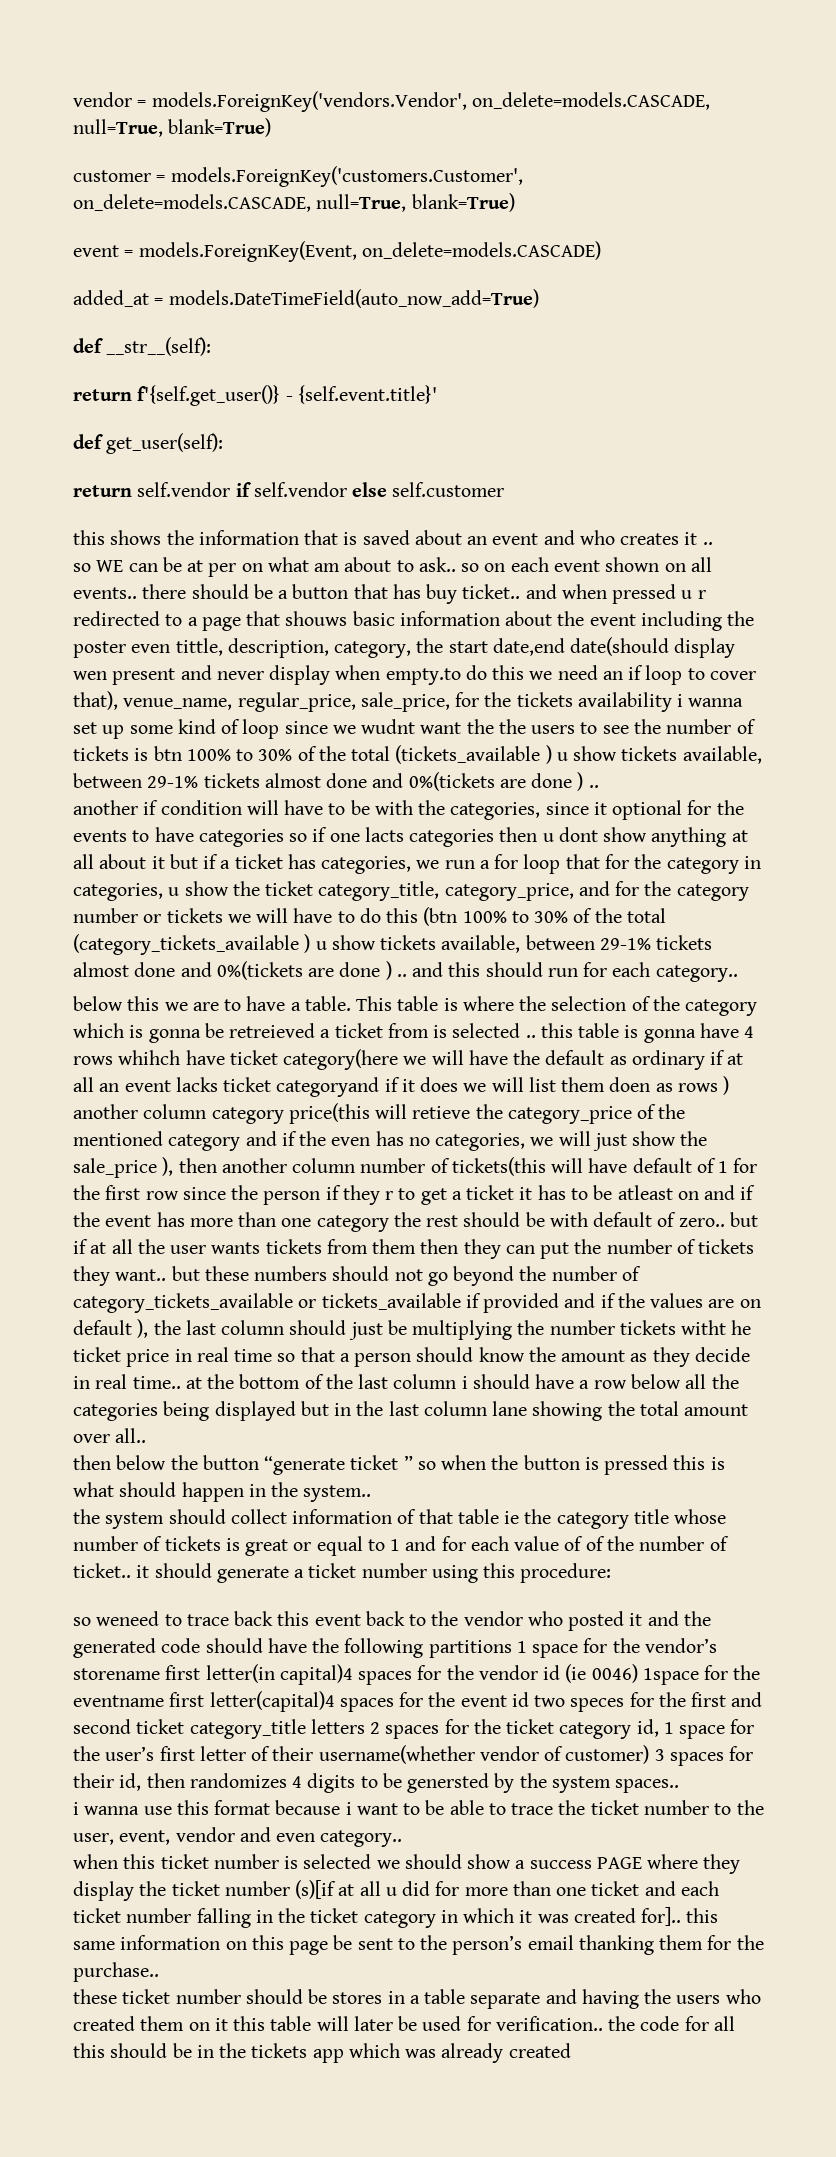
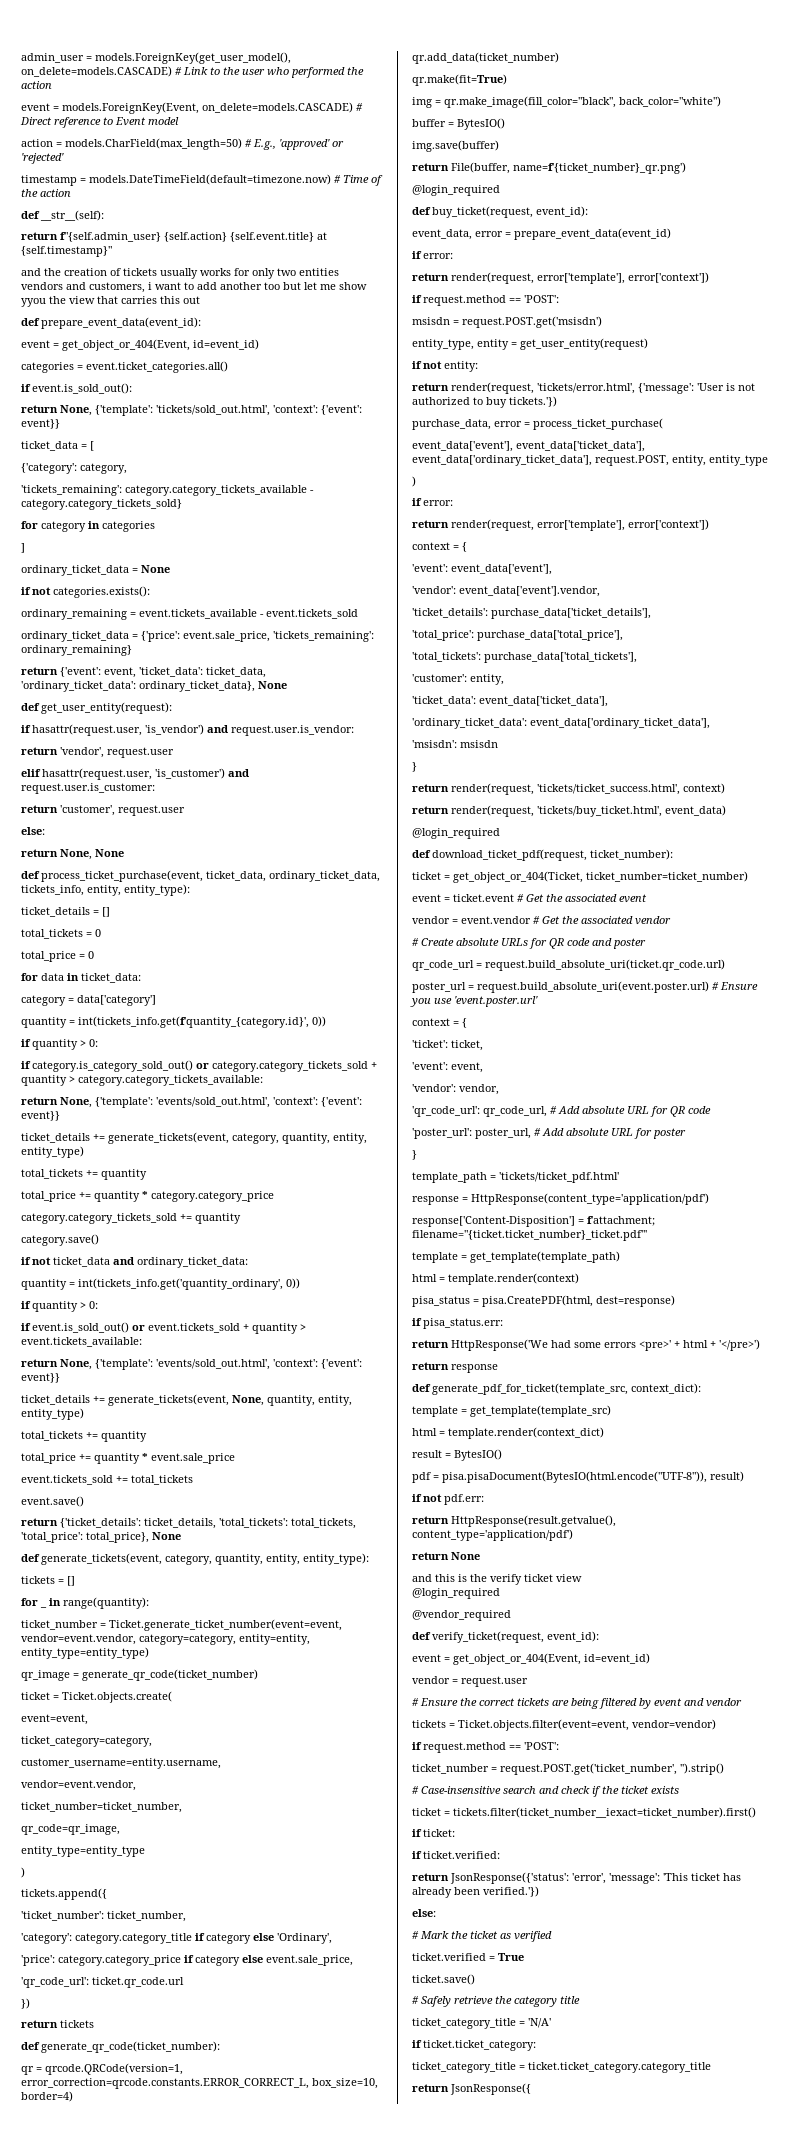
[73,91,710,112] [73,118,272,137] [73,166,523,187] [73,193,515,212] [73,241,601,262] [73,289,539,308] [73,337,212,356] [73,385,437,406] [73,433,224,454] [73,482,505,497] [73,530,713,545] [73,557,712,577] [73,584,706,604] [73,611,755,631] [73,637,736,658] [73,665,756,685] [73,691,744,712] [73,719,756,739] [73,745,762,764] [73,772,599,791] [73,800,744,820] [73,827,748,847] [73,854,761,874] [73,881,749,901] [73,907,666,926] [73,934,713,955] [73,961,738,982] [73,996,758,1016] [73,1023,755,1043] [73,1049,744,1070] [73,1076,730,1097] [73,1103,686,1124] [73,1131,708,1151] [73,1157,758,1178] [73,1185,756,1205] [73,1212,758,1232] [73,1239,755,1259] [73,1266,641,1286] [73,1293,761,1313] [73,1319,752,1340] [73,1347,750,1367] [73,1374,739,1389] [73,1401,749,1421] [73,1428,147,1443] [73,1455,725,1475] [73,1482,372,1502] [73,1509,727,1529] [73,1536,729,1556] [73,1563,612,1583] [73,1611,711,1631] [73,1638,717,1658] [73,1664,761,1685] [73,1691,763,1712] [73,1719,755,1739] [73,1745,754,1766] [73,1773,680,1793] [73,1800,764,1815] [73,1827,403,1847] [73,1854,741,1874] [73,1880,719,1901] [73,1907,719,1928] [73,1935,764,1955] [73,1962,159,1982] [73,1989,761,2009] [73,2016,735,2031] [73,2043,571,2063] vendor = models.ForeignKey('vendors.Vendor', on_delete=models.CASCADE, null=True, blank=True) // customer = models.ForeignKey('customers.Customer', on_delete=models.CASCADE, null=True, blank=True) // event = models.ForeignKey(Event, on_delete=models.CASCADE) // added_at = models.DateTimeField(auto_now_add=True) // def __str__(self): // return f'{self.get_user()} - {self.event.title}' // def get_user(self): // return self.vendor if self.vendor else self.customer // this shows the information that is saved about an event and who creates it .. // so WE can be at per on what am about to ask.. so on each event shown on all events.. there should be a button that has buy ticket.. and when pressed u r redirected to a page that shouws basic information about the event including the poster even tittle, description, category, the start date,end date(should display wen present and never display when empty.to do this we need an if loop to cover that), venue_name, regular_price, sale_price, for the tickets availability i wanna set up some kind of loop since we wudnt want the the users to see the number of tickets is btn 100% to 30% of the total (tickets_available ) u show tickets available, between 29-1% tickets almost done and 0%(tickets are done ) .. // another if condition will have to be with the categories, since it optional for the events to have categories so if one lacts categories then u dont show anything at all about it but if a ticket has categories, we run a for loop that for the category in categories, u show the ticket category_title, category_price, and for the category number or tickets we will have to do this (btn 100% to 30% of the total (category_tickets_available ) u show tickets available, between 29-1% tickets almost done and 0%(tickets are done ) .. and this should run for each category.. // below this we are to have a table. This table is where the selection of the category which is gonna be retreieved a ticket from is selected .. this table is gonna have 4 rows whihch have ticket category(here we will have the default as ordinary if at all an event lacks ticket categoryand if it does we will list them doen as rows ) another column category price(this will retieve the category_price of the mentioned category and if the even has no categories, we will just show the sale_price ), then another column number of tickets(this will have default of 1 for the first row since the person if they r to get a ticket it has to be atleast on and if the event has more than one category the rest should be with default of zero.. but if at all the user wants tickets from them then they can put the number of tickets they want.. but these numbers should not go beyond the number of category_tickets_available or tickets_available if provided and if the values are on default ), the last column should just be multiplying the number tickets witht he ticket price in real time so that a person should know the amount as they decide in real time.. at the bottom of the last column i should have a row below all the categories being displayed but in the last column lane showing the total amount over all.. // then below the button “generate ticket ” so when the button is pressed this is what should happen in the system.. // the system should collect information of that table ie the category title whose number of tickets is great or equal to 1 and for each value of of the number of ticket.. it should generate a ticket number using this procedure: // so weneed to trace back this event back to the vendor who posted it and the generated code should have the following partitions 1 space for the vendor’s storename first letter(in capital)4 spaces for the vendor id (ie 0046) 1space for the eventname first letter(capital)4 spaces for the event id two speces for the first and second ticket category_title letters 2 spaces for the ticket category id, 1 space for the user’s first letter of their username(whether vendor of customer) 3 spaces for their id, then randomizes 4 digits to be genersted by the system spaces.. // i wanna use this format because i want to be able to trace the ticket number to the user, event, vendor and even category.. // when this ticket number is selected we should show a success PAGE where they display the ticket number (s)[if at all u did for more than one ticket and each ticket number falling in the ticket category in which it was created for].. this same information on this page be sent to the person’s email thanking them for the purchase.. // these ticket number should be stores in a table separate and having the users who created them on it this table will later be used for verification.. the code for all this should be in the tickets app which was already created -> [21,52,291,64] [21,66,364,78] [21,81,52,89] [21,102,363,114] [20,117,179,128] [21,138,344,150] [21,153,64,164] [21,174,383,186] [21,189,71,197] [21,210,104,221] [21,232,327,242] [21,246,112,257] [21,268,339,279] [21,282,367,293] [21,296,200,307] [21,317,201,329] [21,339,259,351] [21,361,228,373] [21,383,132,394] [21,405,362,416] [21,419,60,429] [21,441,94,451] [21,463,127,474] [21,485,314,496] [21,499,182,510] [21,521,155,532] [21,543,25,553] [21,565,170,576] [21,586,150,598] [21,609,358,620] [21,631,374,642] [21,645,132,656] [21,667,266,678] [21,681,287,692] [21,702,172,714] [21,724,354,736] [21,747,174,758] [21,768,249,780] [21,783,155,794] [21,805,185,816] [21,827,45,835] [21,849,124,860] [21,870,380,882] [21,884,190,896] [21,907,110,917] [21,929,101,939] [21,951,94,962] [21,973,141,983] [21,995,156,1006] [21,1016,326,1028] [21,1039,98,1050] [21,1060,377,1072] [21,1075,263,1086] [21,1097,362,1108] [21,1111,60,1121] [21,1132,367,1144] [21,1146,84,1158] [21,1169,147,1180] [21,1191,274,1202] [21,1213,241,1224] [21,1234,99,1246] [21,1257,248,1268] [21,1278,300,1290] [21,1301,98,1312] [21,1322,306,1334] [21,1337,142,1347] [21,1359,362,1370] [21,1373,60,1383] [21,1394,352,1406] [21,1408,84,1420] [21,1431,147,1442] [21,1453,235,1464] [21,1475,193,1485] [21,1496,84,1507] [21,1518,356,1529] [21,1532,181,1543] [21,1553,369,1565] [21,1576,75,1586] [21,1598,38,1606] [40,1606,47,1608] [49,1597,149,1609] [21,1619,342,1631] [21,1634,310,1645] [21,1647,149,1659] [21,1669,258,1681] [21,1691,172,1703] [21,1714,88,1725] [21,1736,152,1747] [21,1758,221,1769] [21,1780,136,1791] [21,1802,182,1813] [21,1824,120,1835] [21,1846,145,1857] [21,1867,25,1878] [21,1888,107,1900] [21,1911,186,1922] [21,1933,332,1944] [21,1955,353,1966] [21,1977,184,1988] [21,1998,30,2009] [21,2020,94,2028] [21,2041,220,2053] [21,2063,183,2075] [21,2078,378,2089] [21,2091,73,2102] [412,52,559,64] [412,74,507,86] [412,96,721,108] [412,118,505,130] [412,140,499,152] [412,162,686,174] [412,185,500,196] [412,206,588,218] [412,228,671,240] [412,251,453,259] [412,272,709,284] [412,295,559,306] [412,316,602,328] [412,338,648,350] [412,361,478,372] [412,382,755,394] [412,396,557,408] [412,418,663,430] [412,441,645,452] [412,455,768,466] [412,476,416,487] [412,498,453,506] [412,519,709,531] [412,542,467,552] [412,564,552,575] [412,586,600,597] [412,608,651,619] [412,630,623,641] [412,652,637,663] [412,674,504,685] [412,696,608,707] [412,718,710,729] [412,740,498,748] [412,762,417,772] [412,783,725,795] [412,805,726,817] [412,828,500,839] [412,849,673,861] [412,871,748,883] [412,894,647,903] [412,916,671,925] [412,938,646,949] [412,959,725,971] [412,981,758,993] [410,996,538,1007] [412,1018,467,1028] [412,1040,483,1051] [412,1062,483,1073] [412,1084,499,1095] [412,1106,711,1117] [412,1128,686,1139] [412,1150,417,1160] [412,1172,619,1183] [412,1193,709,1205] [412,1216,655,1227] [412,1230,647,1241] [412,1251,620,1263] [412,1273,579,1285] [412,1295,675,1307] [412,1318,503,1329] [412,1339,760,1351] [412,1362,498,1373] [412,1383,701,1395] [412,1405,611,1417] [412,1427,604,1439] [412,1449,502,1461] [412,1471,744,1483] [412,1494,484,1505] [412,1515,616,1527] [412,1529,573,1541] [412,1552,480,1560] [412,1574,582,1585] [412,1588,500,1599] [412,1610,511,1621] [412,1631,599,1643] [412,1653,650,1665] [412,1676,528,1687] [412,1698,742,1709] [412,1719,716,1731] [412,1742,559,1753] [412,1763,724,1775] [412,1786,679,1797] [412,1807,756,1818] [412,1829,455,1837] [412,1851,500,1859] [412,1872,741,1884] [412,1886,539,1898] [412,1909,436,1917] [412,1931,552,1942] [412,1953,524,1961] [412,1974,475,1985] [412,1996,580,2007] [412,2018,551,2029] [412,2040,536,2051] [412,2062,711,2073] [412,2083,531,2095] admin_user = models.ForeignKey(get_user_model(), on_delete=models.CASCADE) # Link to the user who performed the action // event = models.ForeignKey(Event, on_delete=models.CASCADE) # Direct reference to Event model // action = models.CharField(max_length=50) # E.g., 'approved' or 'rejected' // timestamp = models.DateTimeField(default=timezone.now) # Time of the action // def __str__(self): // return f"{self.admin_user} {self.action} {self.event.title} at {self.timestamp}" // and the creation of tickets usually works for only two entities vendors and customers, i want to add another too but let me show yyou the view that carries this out // def prepare_event_data(event_id): // event = get_object_or_404(Event, id=event_id) // categories = event.ticket_categories.all() // if event.is_sold_out(): // return None, {'template': 'tickets/sold_out.html', 'context': {'event': event}} // ticket_data = [ // {'category': category, // 'tickets_remaining': category.category_tickets_available - category.category_tickets_sold} // for category in categories // ] // ordinary_ticket_data = None // if not categories.exists(): // ordinary_remaining = event.tickets_available - event.tickets_sold // ordinary_ticket_data = {'price': event.sale_price, 'tickets_remaining': ordinary_remaining} // return {'event': event, 'ticket_data': ticket_data, 'ordinary_ticket_data': ordinary_ticket_data}, None // def get_user_entity(request): // if hasattr(request.user, 'is_vendor') and request.user.is_vendor: // return 'vendor', request.user // elif hasattr(request.user, 'is_customer') and request.user.is_customer: // return 'customer', request.user // else: // return None, None // def process_ticket_purchase(event, ticket_data, ordinary_ticket_data, tickets_info, entity, entity_type): // ticket_details = [] // total_tickets = 0 // total_price = 0 // for data in ticket_data: // category = data['category'] // quantity = int(tickets_info.get(f'quantity_{category.id}', 0)) // if quantity > 0: // if category.is_category_sold_out() or category.category_tickets_sold + quantity > category.category_tickets_available: // return None, {'template': 'events/sold_out.html', 'context': {'event': event}} // ticket_details += generate_tickets(event, category, quantity, entity, entity_type) // total_tickets += quantity // total_price += quantity * category.category_price // category.category_tickets_sold += quantity // category.save() // if not ticket_data and ordinary_ticket_data: // quantity = int(tickets_info.get('quantity_ordinary', 0)) // if quantity > 0: // if event.is_sold_out() or event.tickets_sold + quantity > event.tickets_available: // return None, {'template': 'events/sold_out.html', 'context': {'event': event}} // ticket_details += generate_tickets(event, None, quantity, entity, entity_type) // total_tickets += quantity // total_price += quantity * event.sale_price // event.tickets_sold += total_tickets // event.save() // return {'ticket_details': ticket_details, 'total_tickets': total_tickets, 'total_price': total_price}, None // def generate_tickets(event, category, quantity, entity, entity_type): // tickets = [] // for _ in range(quantity): // ticket_number = Ticket.generate_ticket_number(event=event, vendor=event.vendor, category=category, entity=entity, entity_type=entity_type) // qr_image = generate_qr_code(ticket_number) // ticket = Ticket.objects.create( // event=event, // ticket_category=category, // customer_username=entity.username, // vendor=event.vendor, // ticket_number=ticket_number, // qr_code=qr_image, // entity_type=entity_type // ) // tickets.append({ // 'ticket_number': ticket_number, // 'category': category.category_title if category else 'Ordinary', // 'price': category.category_price if category else event.sale_price, // 'qr_code_url': ticket.qr_code.url // }) // return tickets // def generate_qr_code(ticket_number): // qr = qrcode.QRCode(version=1, error_correction=qrcode.constants.ERROR_CORRECT_L, box_size=10, border=4) // qr.add_data(ticket_number) // qr.make(fit=True) // img = qr.make_image(fill_color="black", back_color="white") // buffer = BytesIO() // img.save(buffer) // return File(buffer, name=f'{ticket_number}_qr.png') // @login_required // def buy_ticket(request, event_id): // event_data, error = prepare_event_data(event_id) // if error: // return render(request, error['template'], error['context']) // if request.method == 'POST': // msisdn = request.POST.get('msisdn') // entity_type, entity = get_user_entity(request) // if not entity: // return render(request, 'tickets/error.html', {'message': 'User is not authorized to buy tickets.'}) // purchase_data, error = process_ticket_purchase( // event_data['event'], event_data['ticket_data'], event_data['ordinary_ticket_data'], request.POST, entity, entity_type // ) // if error: // return render(request, error['template'], error['context']) // context = { // 'event': event_data['event'], // 'vendor': event_data['event'].vendor, // 'ticket_details': purchase_data['ticket_details'], // 'total_price': purchase_data['total_price'], // 'total_tickets': purchase_data['total_tickets'], // 'customer': entity, // 'ticket_data': event_data['ticket_data'], // 'ordinary_ticket_data': event_data['ordinary_ticket_data'], // 'msisdn': msisdn // } // return render(request, 'tickets/ticket_success.html', context) // return render(request, 'tickets/buy_ticket.html', event_data) // @login_required // def download_ticket_pdf(request, ticket_number): // ticket = get_object_or_404(Ticket, ticket_number=ticket_number) // event = ticket.event # Get the associated event // vendor = event.vendor # Get the associated vendor // # Create absolute URLs for QR code and poster // qr_code_url = request.build_absolute_uri(ticket.qr_code.url) // poster_url = request.build_absolute_uri(event.poster.url) # Ensure you use 'event.poster.url' // context = { // 'ticket': ticket, // 'event': event, // 'vendor': vendor, // 'qr_code_url': qr_code_url, # Add absolute URL for QR code // 'poster_url': poster_url, # Add absolute URL for poster // } // template_path = 'tickets/ticket_pdf.html' // response = HttpResponse(content_type='application/pdf') // response['Content-Disposition'] = f'attachment; filename="{ticket.ticket_number}_ticket.pdf"' // template = get_template(template_path) // html = template.render(context) // pisa_status = pisa.CreatePDF(html, dest=response) // if pisa_status.err: // return HttpResponse('We had some errors <pre>' + html + '</pre>') // return response // def generate_pdf_for_ticket(template_src, context_dict): // template = get_template(template_src) // html = template.render(context_dict) // result = BytesIO() // pdf = pisa.pisaDocument(BytesIO(html.encode("UTF-8")), result) // if not pdf.err: // return HttpResponse(result.getvalue(), content_type='application/pdf') // return None // and this is the verify ticket view // @login_required // @vendor_required // def verify_ticket(request, event_id): // event = get_object_or_404(Event, id=event_id) // vendor = request.user // # Ensure the correct tickets are being filtered by event and vendor // tickets = Ticket.objects.filter(event=event, vendor=vendor) // if request.method == 'POST': // ticket_number = request.POST.get('ticket_number', '').strip() // # Case-insensitive search and check if the ticket exists // ticket = tickets.filter(ticket_number__iexact=ticket_number).first() // if ticket: // if ticket.verified: // return JsonResponse({'status': 'error', 'message': 'This ticket has already been verified.'}) // else: // # Mark the ticket as verified // ticket.verified = True // ticket.save() // # Safely retrieve the category title // ticket_category_title = 'N/A' // if ticket.ticket_category: // ticket_category_title = ticket.ticket_category.category_title // return JsonResponse({

